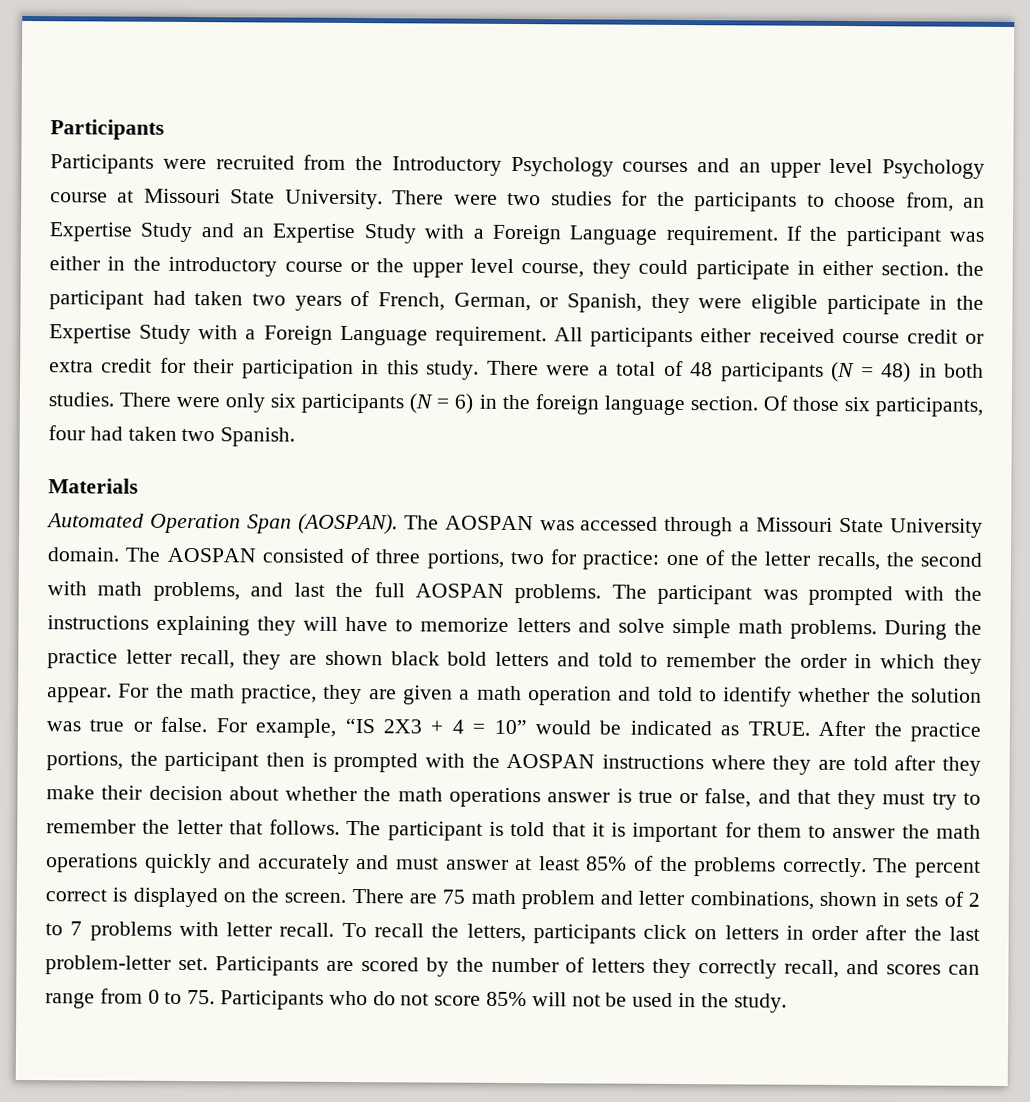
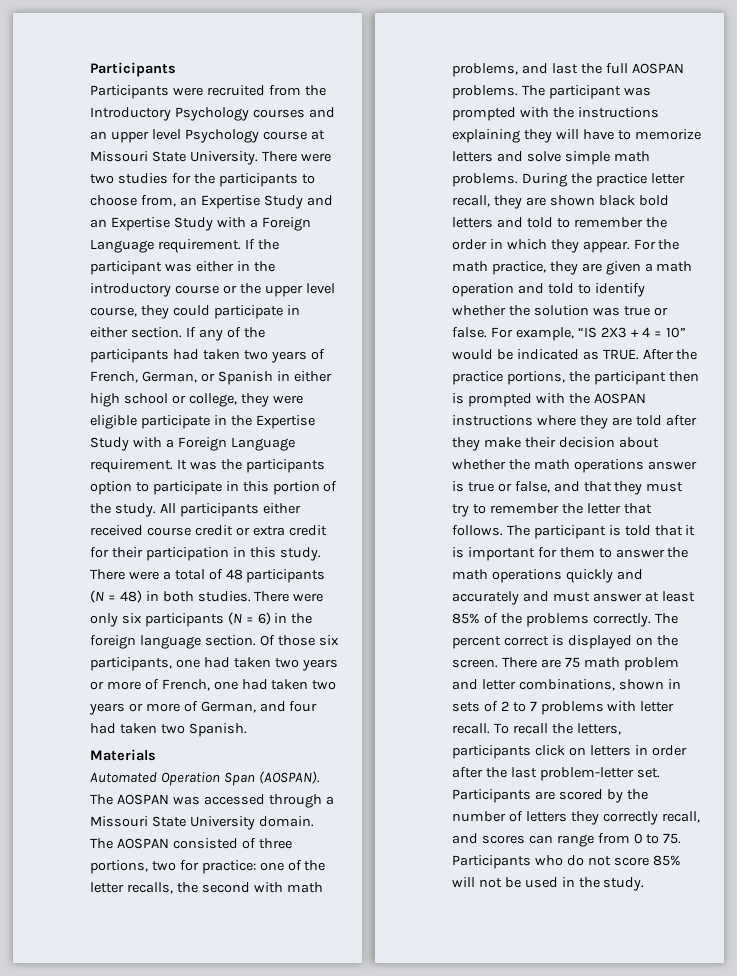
[956,261,984,276] [49,290,144,310] the participant -> [185,327,265,341] [90,349,169,363] If any of the participants
[567,293,642,313] Spanish, -> [217,371,332,385] [90,393,237,407] Spanish in either high school or college,
(547, 336) none -> [176,459,325,473] [90,481,338,495] [90,503,156,517] It was the participants option to participate in this portion of the study.
(983, 407) none -> [175,657,338,671] [90,679,337,691] [89,701,286,715] one had taken two years or more of French, one had taken two years or more of German, and

